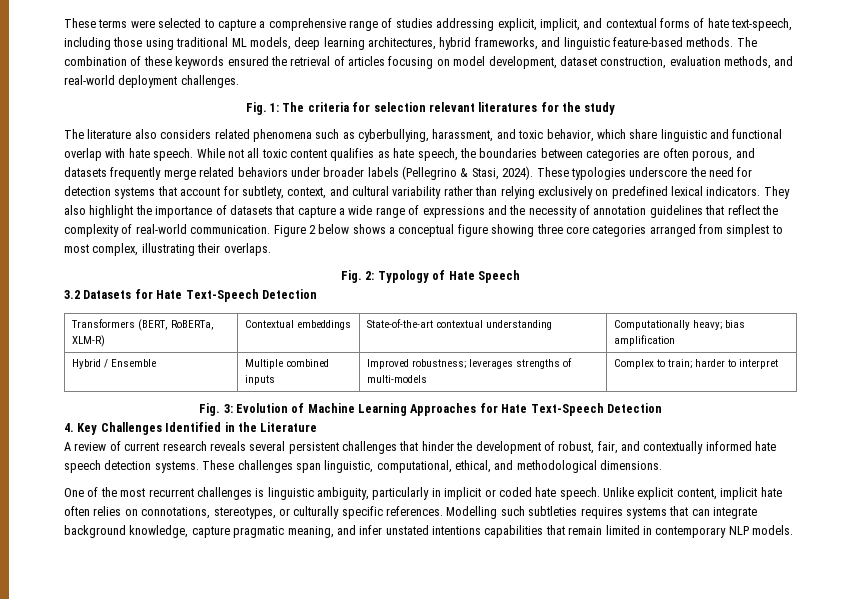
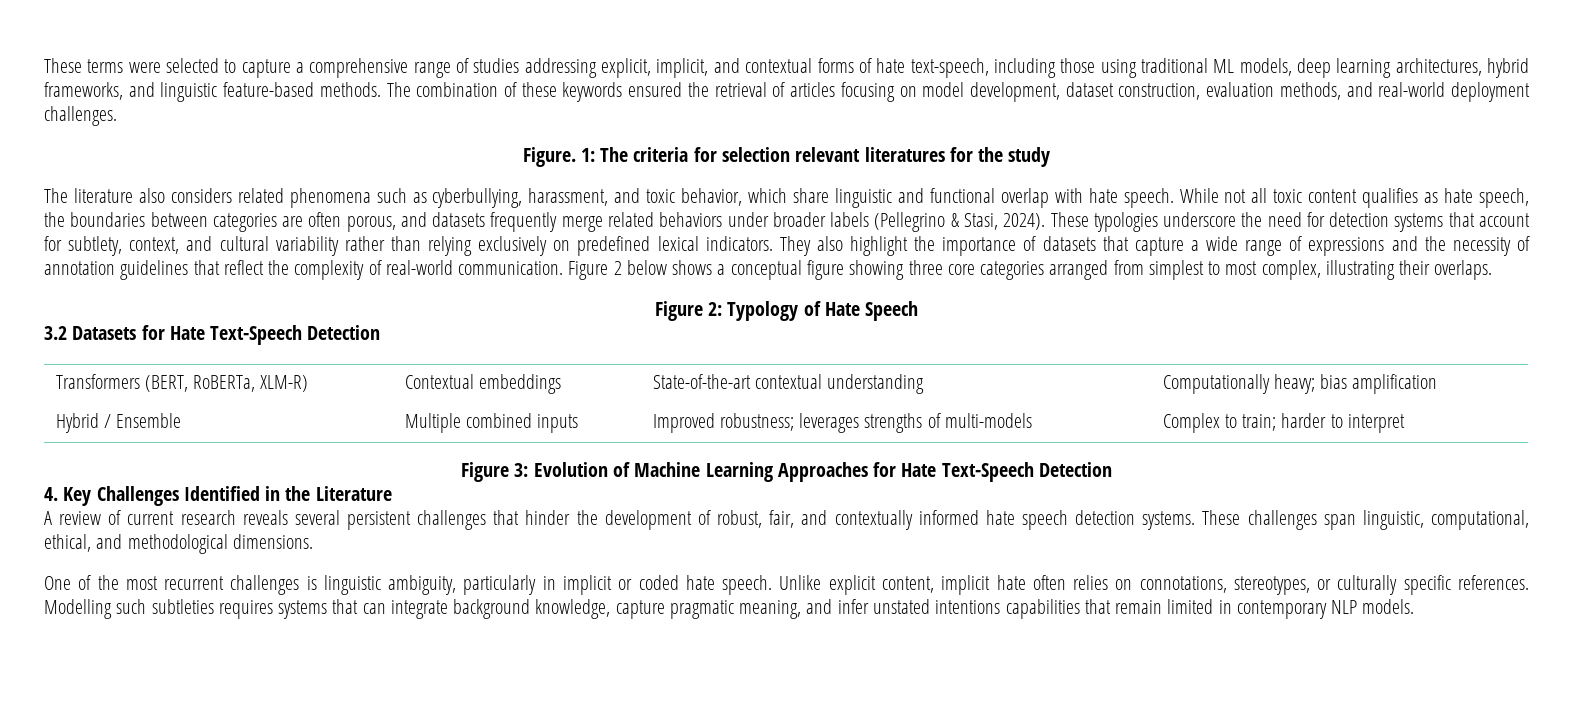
[245,102,267,115] Fig. -> [522,147,576,167] Figure.
[341,270,363,283] Fig. -> [654,301,703,321] Figure
[199,403,221,416] Fig. -> [461,462,510,482] Figure

